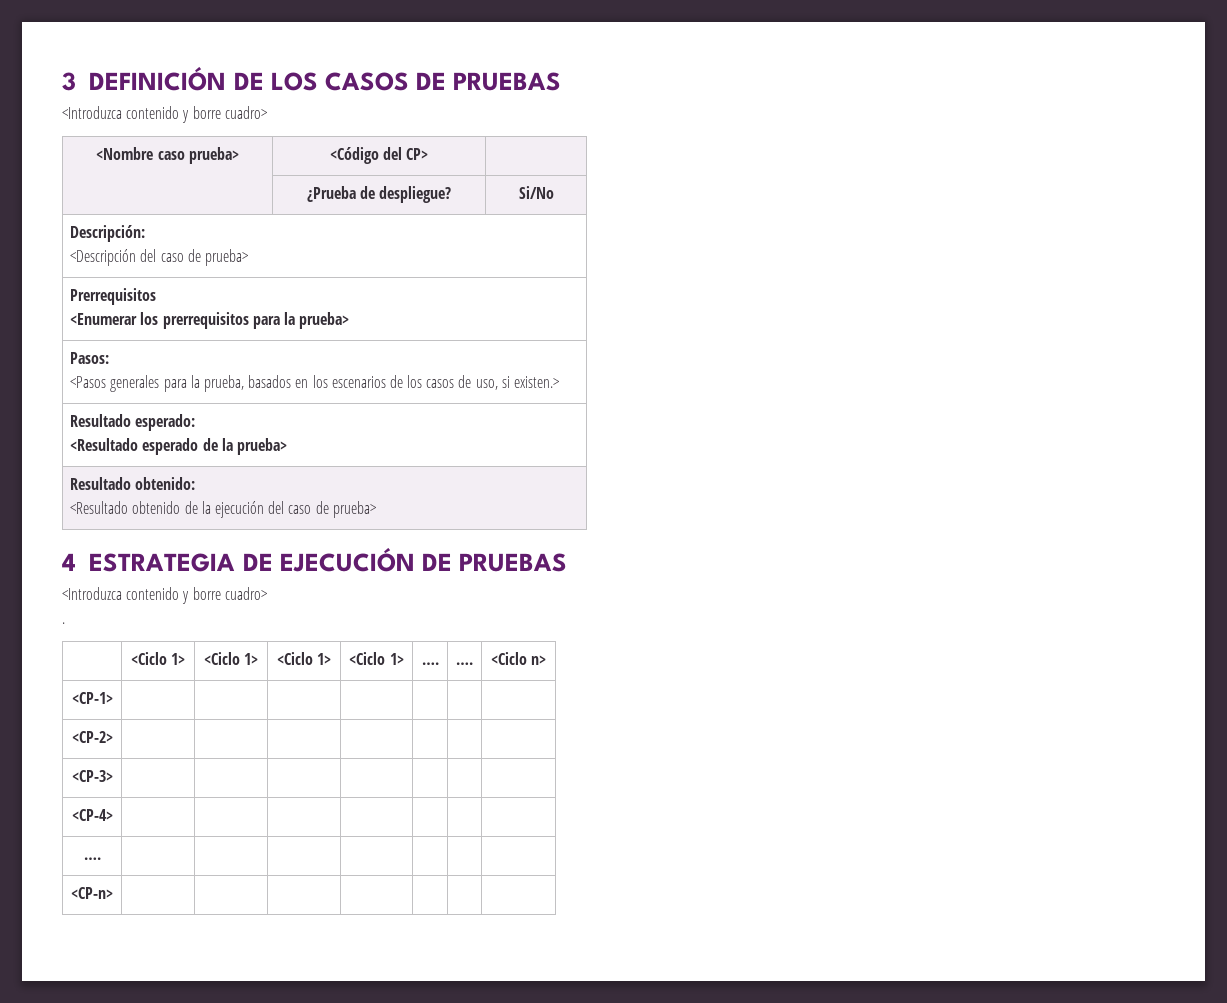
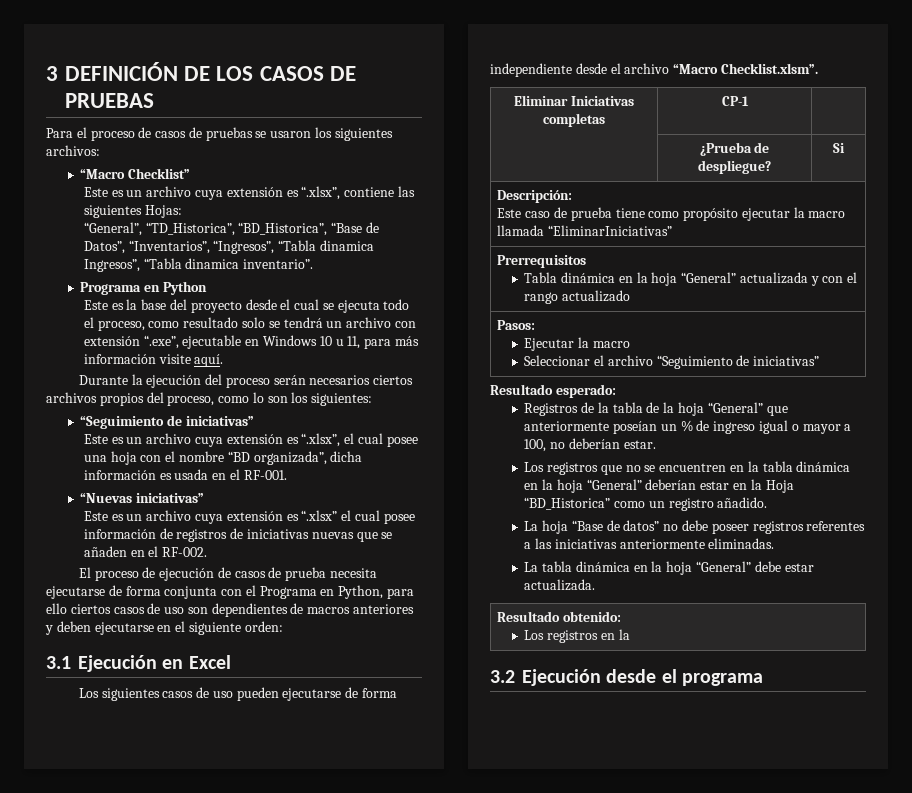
[62,106,267,123] [96,147,239,164] [329,147,429,164] <Introduzca contenido y borre cuadro> // <Nombre caso prueba> | <Código del CP> -> [46,127,393,141] [46,145,100,156] [80,168,191,179] [83,186,415,200] [83,205,182,218] [83,222,379,236] [83,240,374,254] [83,258,314,272] [80,281,207,295] [83,299,410,313] [83,317,416,331] [83,335,419,349] [83,354,224,367] [78,374,414,388] [46,392,373,406] [80,415,254,429] [83,433,418,447] [83,451,363,465] [83,469,287,480] [80,493,205,503] [83,510,415,524] [83,528,393,542] [83,546,208,557] [78,567,378,581] [46,585,415,599] [46,603,415,617] [45,621,283,635] [46,655,231,672] [78,687,398,701] [490,63,818,77] [514,95,634,106] [543,113,605,127] [721,96,749,106] Para el proceso de casos de pruebas se usaron los siguientes archivos: // “Macro Checklist” // Este es un archivo cuya extensión es “.xlsx”, contiene las siguientes Hojas: // “General”, “TD_Historica”, “BD_Historica”, “Base de Datos”, “Inventarios”, “Ingresos”, “Tabla dinamica Ingresos”, “Tabla dinamica inventario”. // Programa en Python // Este es la base del proyecto desde el cual se ejecuta todo el proceso, como resultado solo se tendrá un archivo con extensión “.exe”, ejecutable en Windows 10 u 11, para más información visite aquí. // Durante la ejecución del proceso serán necesarios ciertos archivos propios del proceso, como lo son los siguientes: // “Seguimiento de iniciativas” // Este es un archivo cuya extensión es “.xlsx”, el cual posee una hoja con el nombre “BD organizada”, dicha información es usada en el RF-001. // “Nuevas iniciativas” // Este es un archivo cuya extensión es “.xlsx” el cual posee información de registros de iniciativas nuevas que se añaden en el RF-002. // El proceso de ejecución de casos de prueba necesita ejecutarse de forma conjunta con el Programa en Python, para ello ciertos casos de uso son dependientes de macros anteriores y deben ejecutarse en el siguiente orden: // 3.1 Ejecución en Excel // Los siguientes casos de uso pueden ejecutarse de forma independiente desde el archivo “Macro Checklist.xlsm”. // Eliminar Iniciativas completas | CP-1
[518,186,554,199] Si/No -> [833,143,845,153] Si
[70,249,248,266] [70,288,157,305] [70,312,350,329] [70,352,110,364] [70,375,559,392] [70,414,196,431] [70,438,287,455] [70,477,196,490] [70,501,376,518] [62,547,567,572] [62,587,267,604] [62,622,65,624] [130,652,186,665] [203,652,259,665] [276,652,332,665] [349,652,404,665] [421,662,439,665] [456,662,473,665] [490,652,547,665] [71,692,113,704] [71,731,113,743] [71,770,113,782] [71,809,113,821] [83,857,101,860] [71,887,113,899] <Descripción del caso de prueba> // Prerrequisitos // <Enumerar los prerrequisitos para la prueba> // Pasos: // <Pasos generales para la prueba, basados en los escenarios de los casos de uso, si existen.> // Resultado esperado: // <Resultado esperado de la prueba> // Resultado obtenido: // <Resultado obtenido de la ejecución del caso de prueba> // 4 ESTRATEGIA DE EJECUCIÓN DE PRUEBAS // <Introduzca contenido y borre cuadro> // . // | <Ciclo 1> | <Ciclo 1> | <Ciclo 1> | <Ciclo 1> | …. | …. | <Ciclo n> // <CP-1> | | | | | | | // <CP-2> | | | | | | | // <CP-3> | | | | | | | // <CP-4> | | | | | | | // …. | | | | | | | // <CP-n> | | | | | | | -> [497,207,846,221] [497,225,673,236] [497,255,587,268] [524,272,858,286] [524,290,630,304] [497,320,536,330] [524,337,630,351] [524,355,820,369] [490,384,616,398] [524,402,788,416] [524,420,852,434] [524,438,656,452] [524,461,851,475] [524,479,794,493] [524,497,768,511] [524,520,866,534] [524,538,775,549] [524,561,814,575] [524,579,596,591] [497,611,622,622] [524,629,630,643] [490,669,763,686] Este caso de prueba tiene como propósito ejecutar la macro llamada “EliminarIniciativas” // Prerrequisitos // Tabla dinámica en la hoja “General” actualizada y con el rango actualizado // Pasos: // Ejecutar la macro // Seleccionar el archivo “Seguimiento de iniciativas” // Resultado esperado: // Registros de la tabla de la hoja “General” que anteriormente poseían un % de ingreso igual o mayor a 100, no deberían estar. // Los registros que no se encuentren en la tabla dinámica en la hoja “General” deberían estar en la Hoja “BD_Historica” como un registro añadido. // La hoja “Base de datos” no debe poseer registros referentes a las iniciativas anteriormente eliminadas. // La tabla dinámica en la hoja “General” debe estar actualizada. // Resultado obtenido: // Los registros en la // 3.2 Ejecución desde el programa

